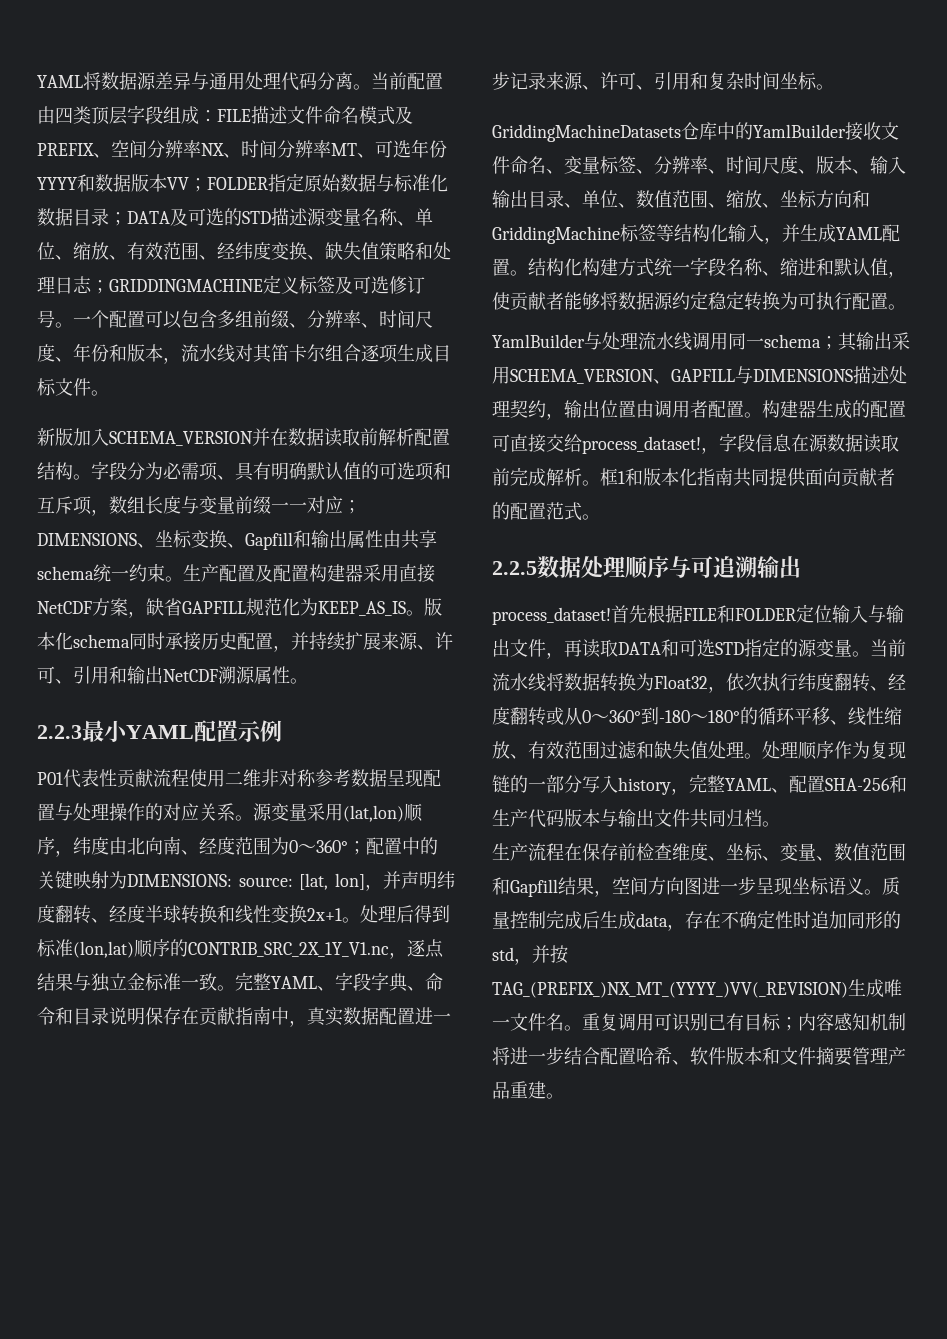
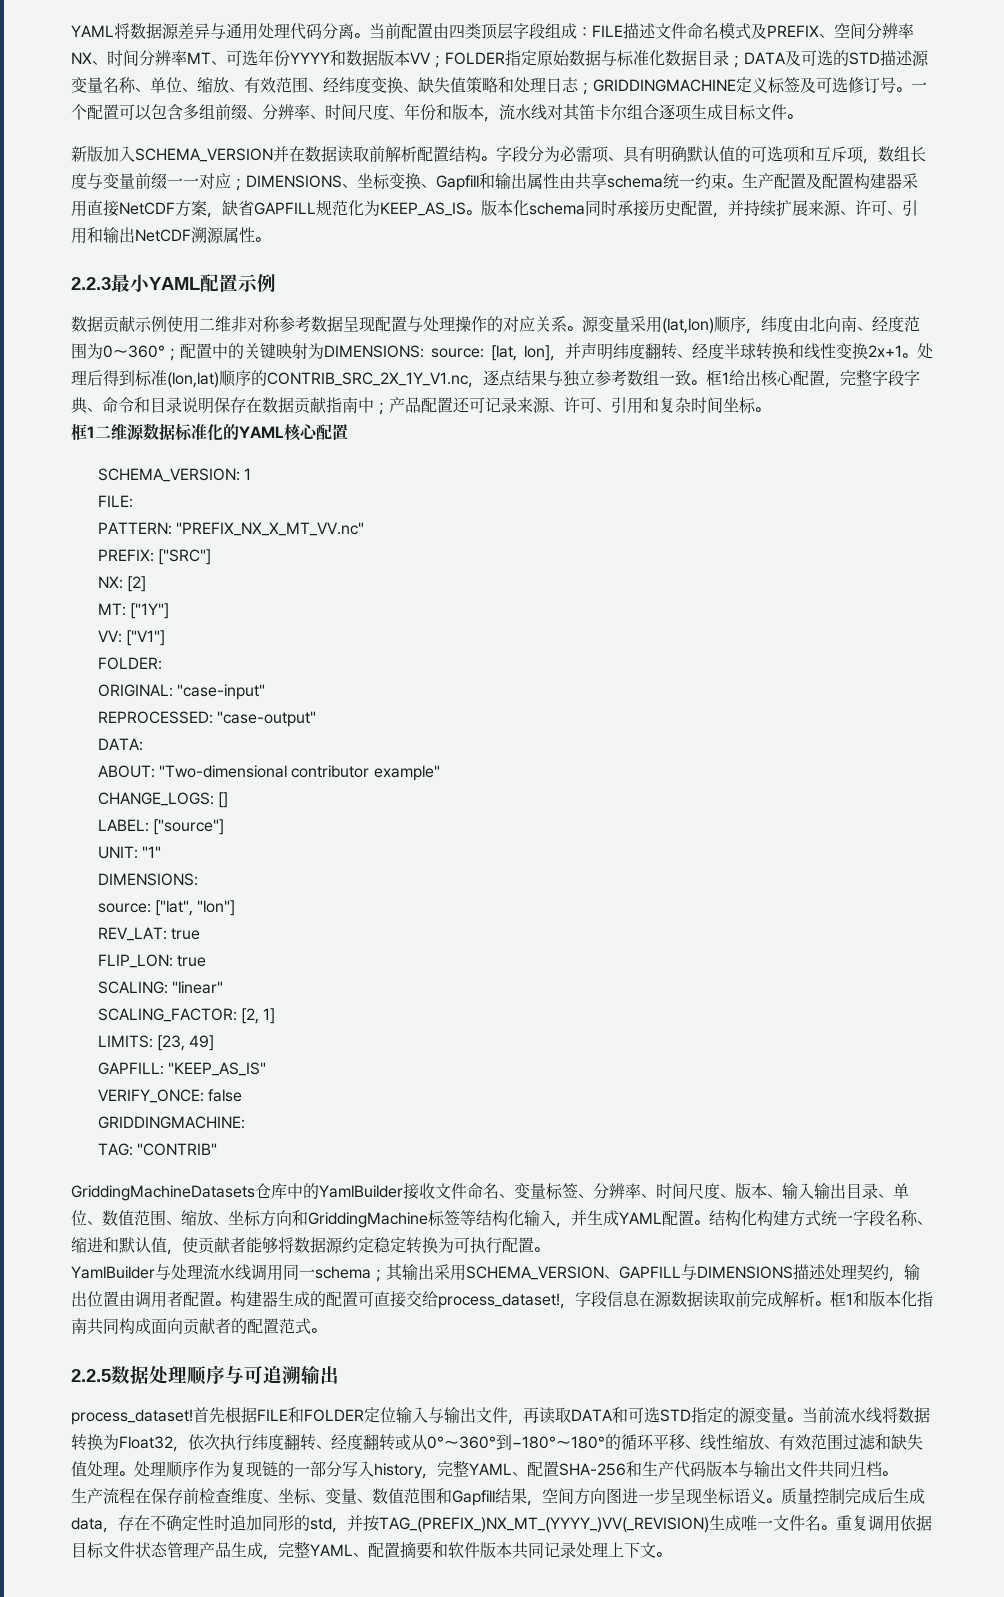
[37,769,189,788] P01代表性贡献流程 -> [71,316,167,333] 数据贡献示例
[127,972,335,991] 金标准一致。完整YAML、 -> [595,369,872,388] 参考数组一致。框1给出核心配置，完整
(199, 1016) none -> [262,397,294,413] 数据
[289,1007,451,1027] [492,72,510,90] ，真实数据配置进一步 -> [374,397,485,415] ；产品配置还可
(834, 87) none -> [71,423,348,441] [97,468,252,482] [97,495,133,508] [97,522,365,536] [97,549,212,565] [97,576,147,592] [97,603,170,619] [97,630,166,646] [97,657,162,670] [97,684,266,700] [97,711,317,727] [97,738,143,751] [97,765,440,781] [97,792,229,808] [97,819,225,835] [97,846,162,859] [97,873,198,886] [97,900,236,916] [97,927,201,941] [97,954,207,968] [97,981,224,994] [97,1008,276,1024] [97,1035,215,1051] [97,1062,267,1076] [97,1089,243,1103] [97,1116,245,1129] [97,1143,218,1156] // 框1二维源数据标准化的YAML核心配置 // SCHEMA_VERSION: 1 // FILE: // PATTERN: "PREFIX_NX_X_MT_VV.nc" // PREFIX: ["SRC"] // NX: [2] // MT: ["1Y"] // VV: ["V1"] // FOLDER: // ORIGINAL: "case-input" // REPROCESSED: "case-output" // DATA: // ABOUT: "Two-dimensional contributor example" // CHANGE_LOGS: [] // LABEL: ["source"] // UNIT: "1" // DIMENSIONS: // source: ["lat", "lon"] // REV_LAT: true // FLIP_LON: true // SCALING: "linear" // SCALING_FACTOR: [2, 1] // LIMITS: [23, 49] // GAPFILL: "KEEP_AS_IS" // VERIFY_ONCE: false // GRIDDINGMACHINE: // TAG: "CONTRIB"
[769,468,806,487] 提供 -> [119,1318,151,1334] 构成
[582,710,591,723] 0 -> [427,1436,444,1449] 0°
[659,710,690,723] -180 -> [512,1436,556,1449] −180°
[654,1013,906,1032] [492,1047,906,1066] [492,1081,546,1099] 可识别已有目标；内容感知机制将进一步结合配置哈希、软件版本和文件摘要管理产品重建 -> [900,1515,932,1531] [71,1541,656,1560] 依据目标文件状态管理产品生成，完整YAML、配置摘要和软件版本共同记录处理上下文

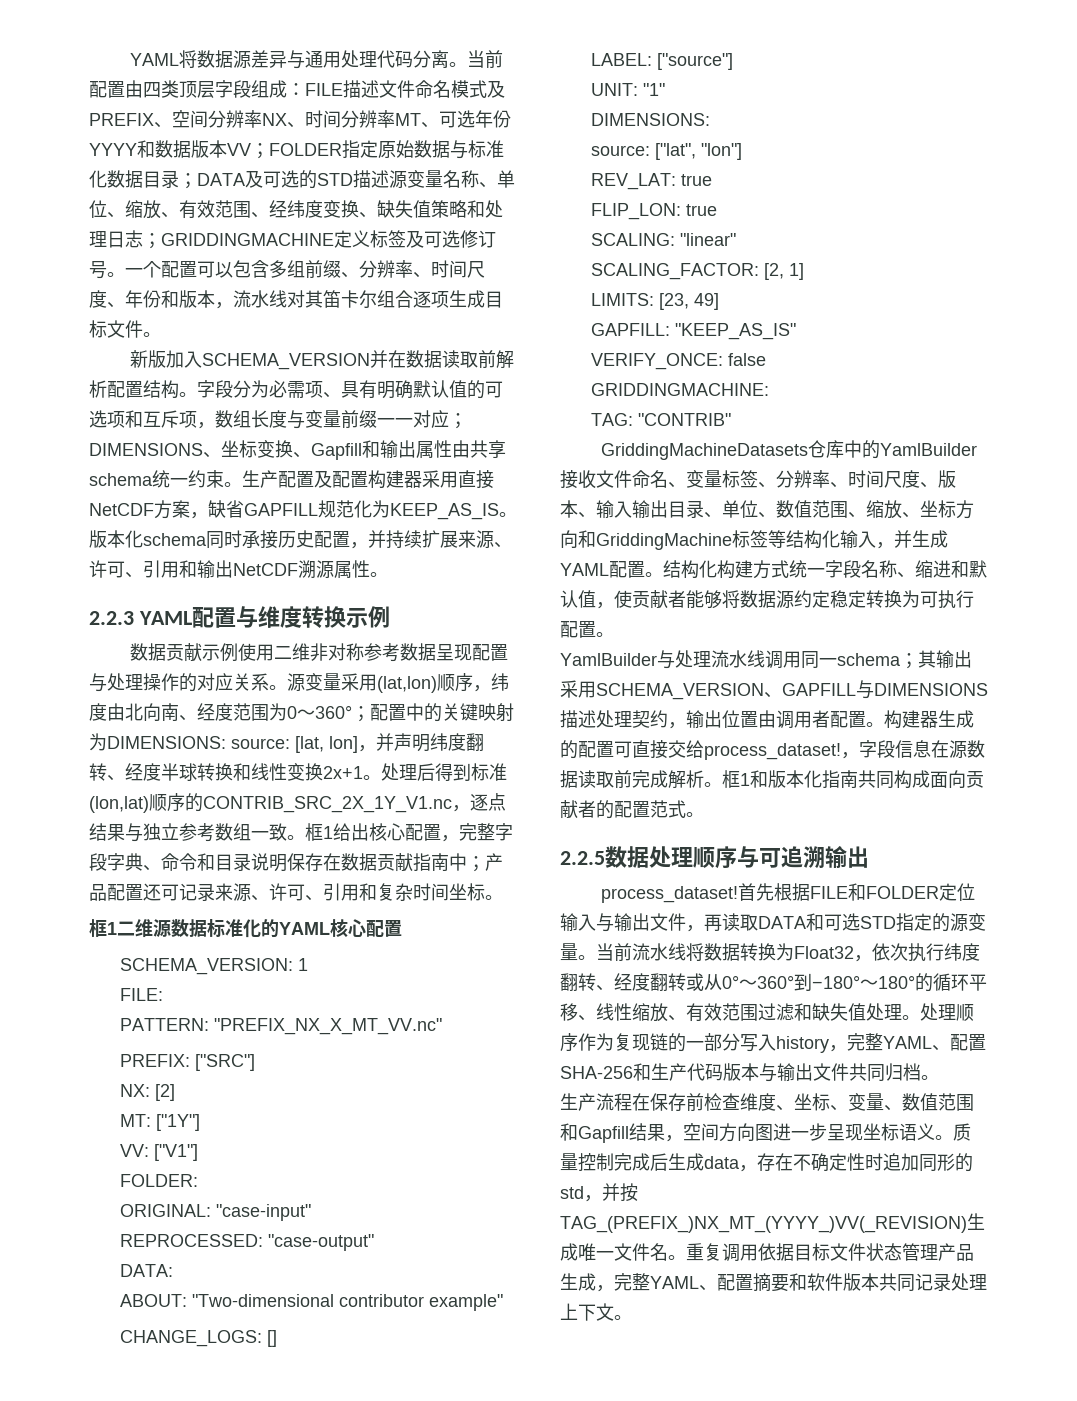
[111,274,238,292] 最小YAML配置 -> [138,606,346,628] YAML配置与维度转换

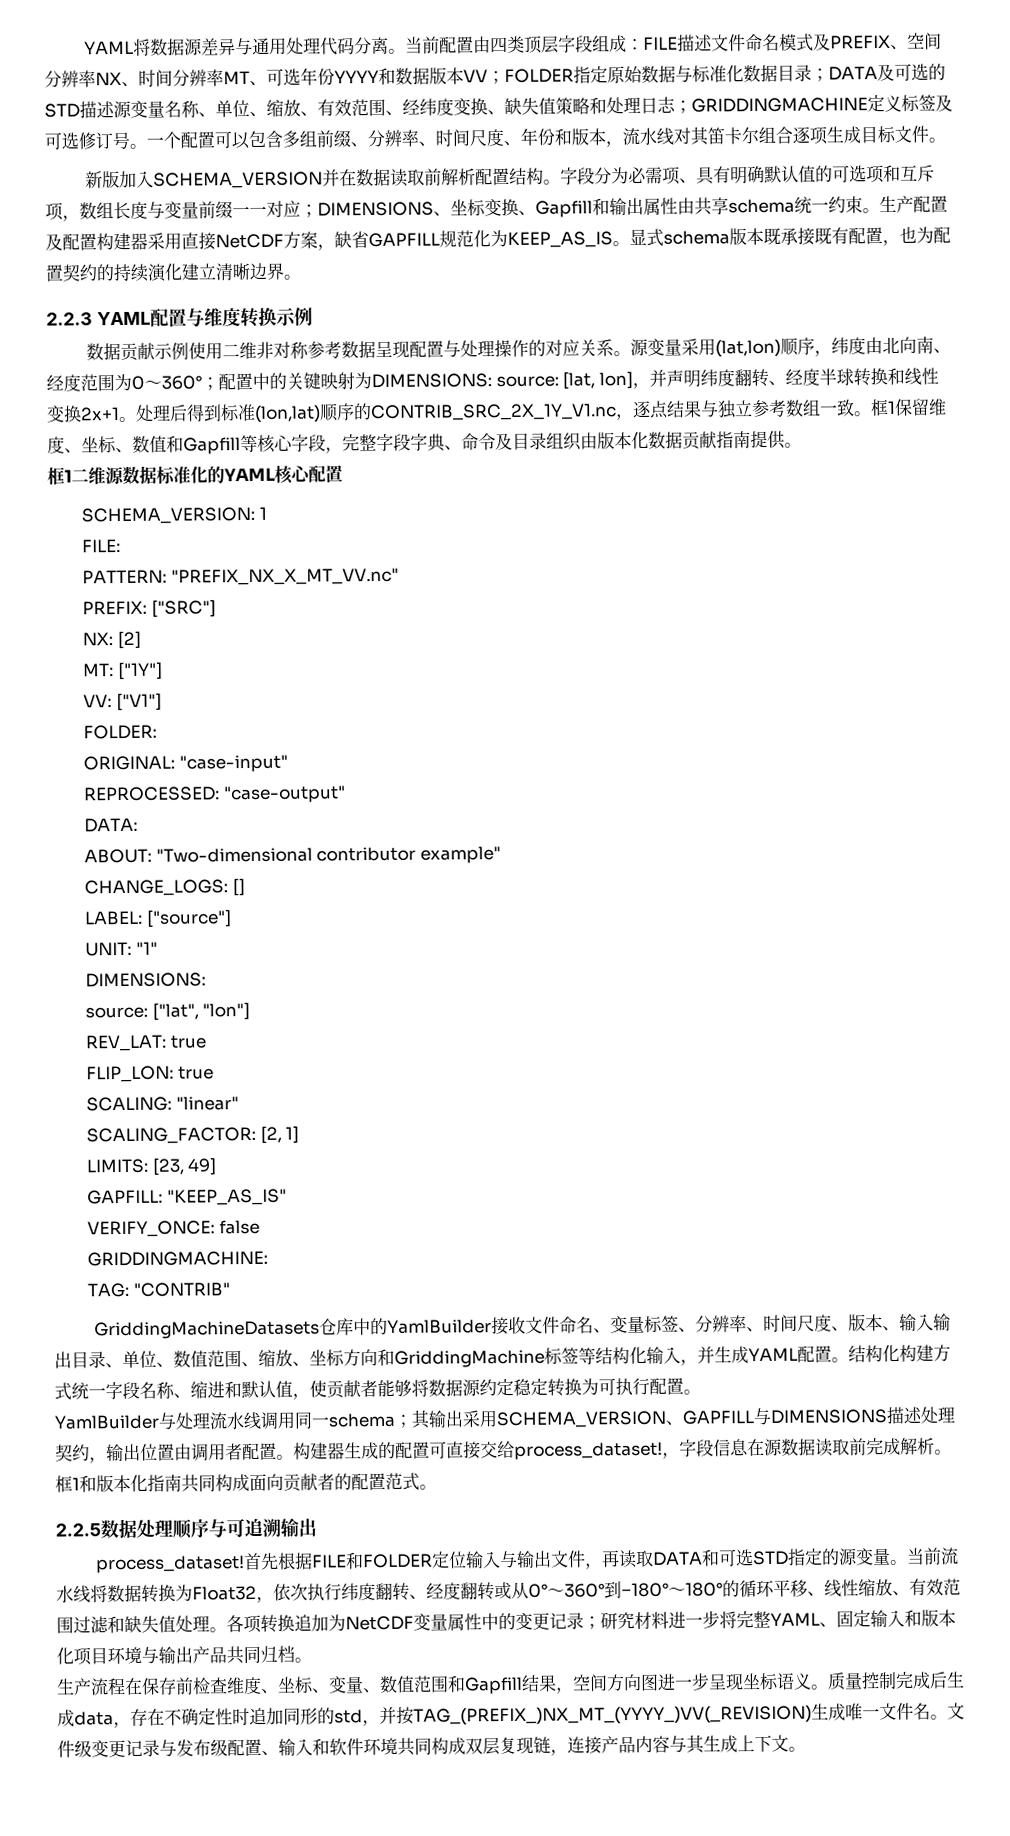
[89,530,512,549] [89,560,370,579] 版本化schema同时承接历史配置，并持续扩展来源、许可、引用和输出NetCDF溯源属性 -> [629,226,951,247] [45,262,284,282] 显式schema版本既承接既有配置，也为配置契约的持续演化建立清晰边界
[333,823,441,841] 给出核心配置 -> [894,398,947,416] [47,434,326,455] 保留维度、坐标、数值和Gapfill等核心字段
[197,853,503,872] [89,883,485,902] 和目录说明保存在数据贡献指南中；产品配置还可记录来源、许可、引用和复杂时间坐标 -> [495,430,786,451] 及目录组织由版本化数据贡献指南提供
[920,1003,974,1021] [560,1033,986,1053] [560,1063,849,1082] 处理顺序作为复现链的一部分写入history，完整YAML、配置SHA-256和生产代码版本与输出文件 -> [226,1609,956,1634] [56,1646,227,1666] 各项转换追加为NetCDF变量属性中的变更记录；研究材料进一步将完整YAML、固定输入和版本化项目环境与输出产品
[686,1243,974,1262] [560,1273,987,1292] 重复调用依据目标文件状态管理产品生成，完整YAML、配置摘要和软件版本共同记录处理 -> [947,1702,965,1720] [57,1734,738,1758] 文件级变更记录与发布级配置、输入和软件环境共同构成双层复现链，连接产品内容与其生成

